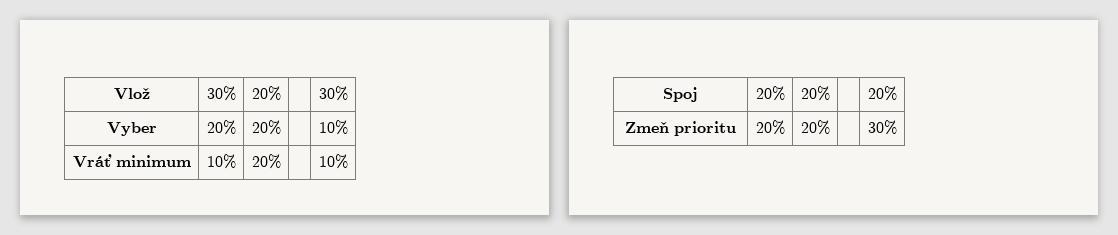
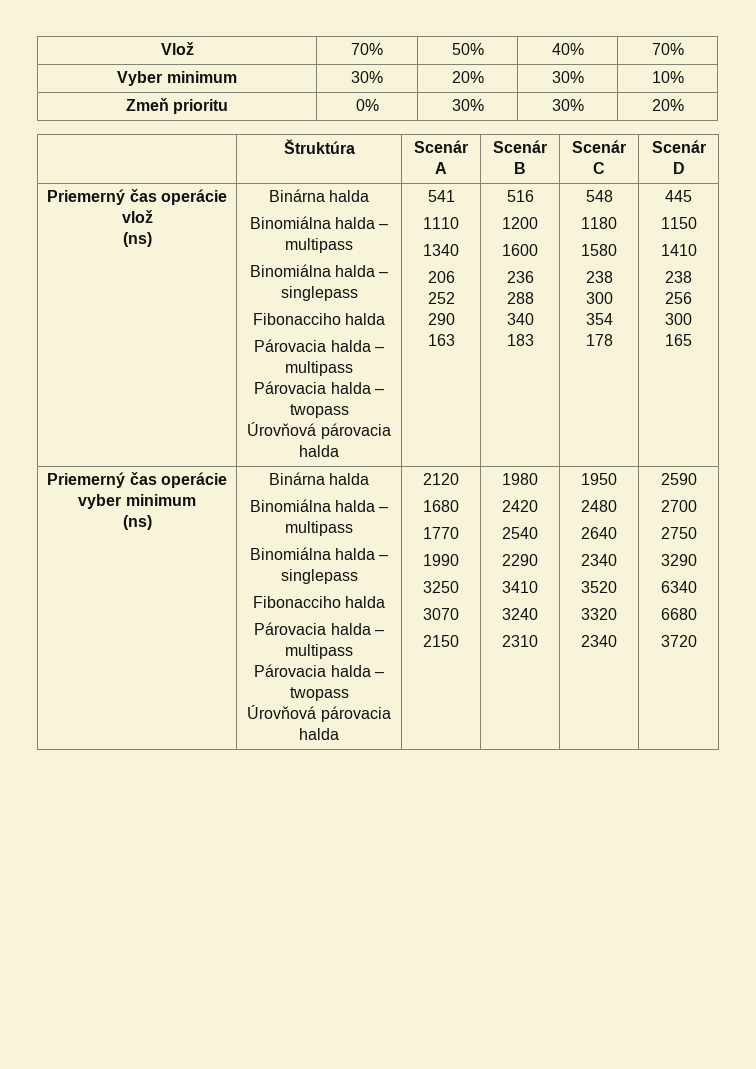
(150, 94) none -> [351,43,383,55] [451,43,484,55] [551,43,584,55] [651,43,684,55] [117,71,237,86] | 70% | 50% | 40% | 70% // Vyber minimum
[318,86,348,101] [106,122,157,136] [206,120,236,135] [251,120,281,135] [318,120,348,135] [72,154,191,168] [206,154,236,169] [251,154,281,169] [318,154,348,169] [663,87,698,102] [755,86,785,101] [800,86,830,101] [867,86,897,101] [625,121,736,136] [755,120,785,135] [800,120,830,135] [867,120,897,135] | 30% // Vyber | 20% | 20% | | 10% // Vráť minimum | 10% | 20% | | 10% // Spoj | 20% | 20% | | 20% // Zmeň prioritu | 20% | 20% | | 30% -> [551,71,584,83] [651,71,684,83] [125,98,229,114] [355,99,379,111] [451,99,484,111] [551,99,584,111] [651,99,684,111] [283,139,355,154] [414,140,468,153] [435,162,447,174] [493,140,547,153] [514,162,526,174] [572,140,626,153] [593,162,605,174] [651,140,706,153] [672,162,685,174] [47,189,227,205] [121,210,153,223] [122,232,152,247] [268,189,370,202] [249,216,389,229] [285,238,353,253] [249,264,389,277] [280,286,358,301] [252,313,386,325] [254,339,384,352] [285,361,353,376] [254,381,384,394] [289,404,349,418] [247,422,391,439] [299,445,339,457] [427,190,455,202] [423,217,459,229] [423,244,459,256] [427,271,455,283] [427,292,455,304] [427,313,455,325] [427,334,455,346] [506,190,534,202] [502,217,538,229] [502,244,538,256] [506,271,534,283] [506,292,534,304] [506,313,534,325] [506,334,534,346] [585,190,613,202] [581,217,617,229] [581,244,617,256] [585,271,613,283] [585,292,613,304] [585,313,613,325] [585,334,613,346] [665,190,692,202] [660,217,697,229] [660,244,697,256] [665,271,692,283] [665,292,692,304] [665,313,692,325] [665,334,692,346] [47,472,227,488] [78,494,196,509] [122,515,152,530] [268,472,370,485] [249,499,389,512] [285,521,353,536] [249,547,389,560] [280,569,358,584] [252,596,386,608] [254,622,384,635] [285,644,353,659] [254,664,384,677] [289,687,349,701] [247,705,391,722] [299,728,339,740] [423,473,459,485] [423,500,459,512] [423,527,459,539] [423,554,459,566] [423,581,459,593] [423,608,459,620] [423,635,459,647] [502,473,538,485] [502,500,538,512] [502,527,538,539] [502,554,538,566] [502,581,538,593] [502,608,538,620] [502,635,538,647] [581,473,617,485] [581,500,617,512] [581,527,617,539] [581,554,617,566] [581,581,617,593] [581,608,617,620] [581,635,617,647] [660,473,697,485] [660,500,697,512] [660,527,697,539] [660,554,697,566] [660,581,697,593] [660,608,697,620] [660,635,697,647] 30% | 10% // Zmeň prioritu | 0% | 30% | 30% | 20% // | Štruktúra | Scenár A | Scenár B | Scenár C | Scenár D // Priemerný čas operácie vlož // (ns) | Binárna halda // Binomiálna halda – multipass // Binomiálna halda – singlepass // Fibonacciho halda // Párovacia halda – multipass // Párovacia halda – twopass // Úrovňová párovacia halda | 541 // 1110 // 1340 // 206 // 252 // 290 // 163 | 516 // 1200 // 1600 // 236 // 288 // 340 // 183 | 548 // 1180 // 1580 // 238 // 300 // 354 // 178 | 445 // 1150 // 1410 // 238 // 256 // 300 // 165 // Priemerný čas operácie vyber minimum // (ns) | Binárna halda // Binomiálna halda – multipass // Binomiálna halda – singlepass // Fibonacciho halda // Párovacia halda – multipass // Párovacia halda – twopass // Úrovňová párovacia halda | 2120 // 1680 // 1770 // 1990 // 3250 // 3070 // 2150 | 1980 // 2420 // 2540 // 2290 // 3410 // 3240 // 2310 | 1950 // 2480 // 2640 // 2340 // 3520 // 3320 // 2340 | 2590 // 2700 // 2750 // 3290 // 6340 // 6680 // 3720

